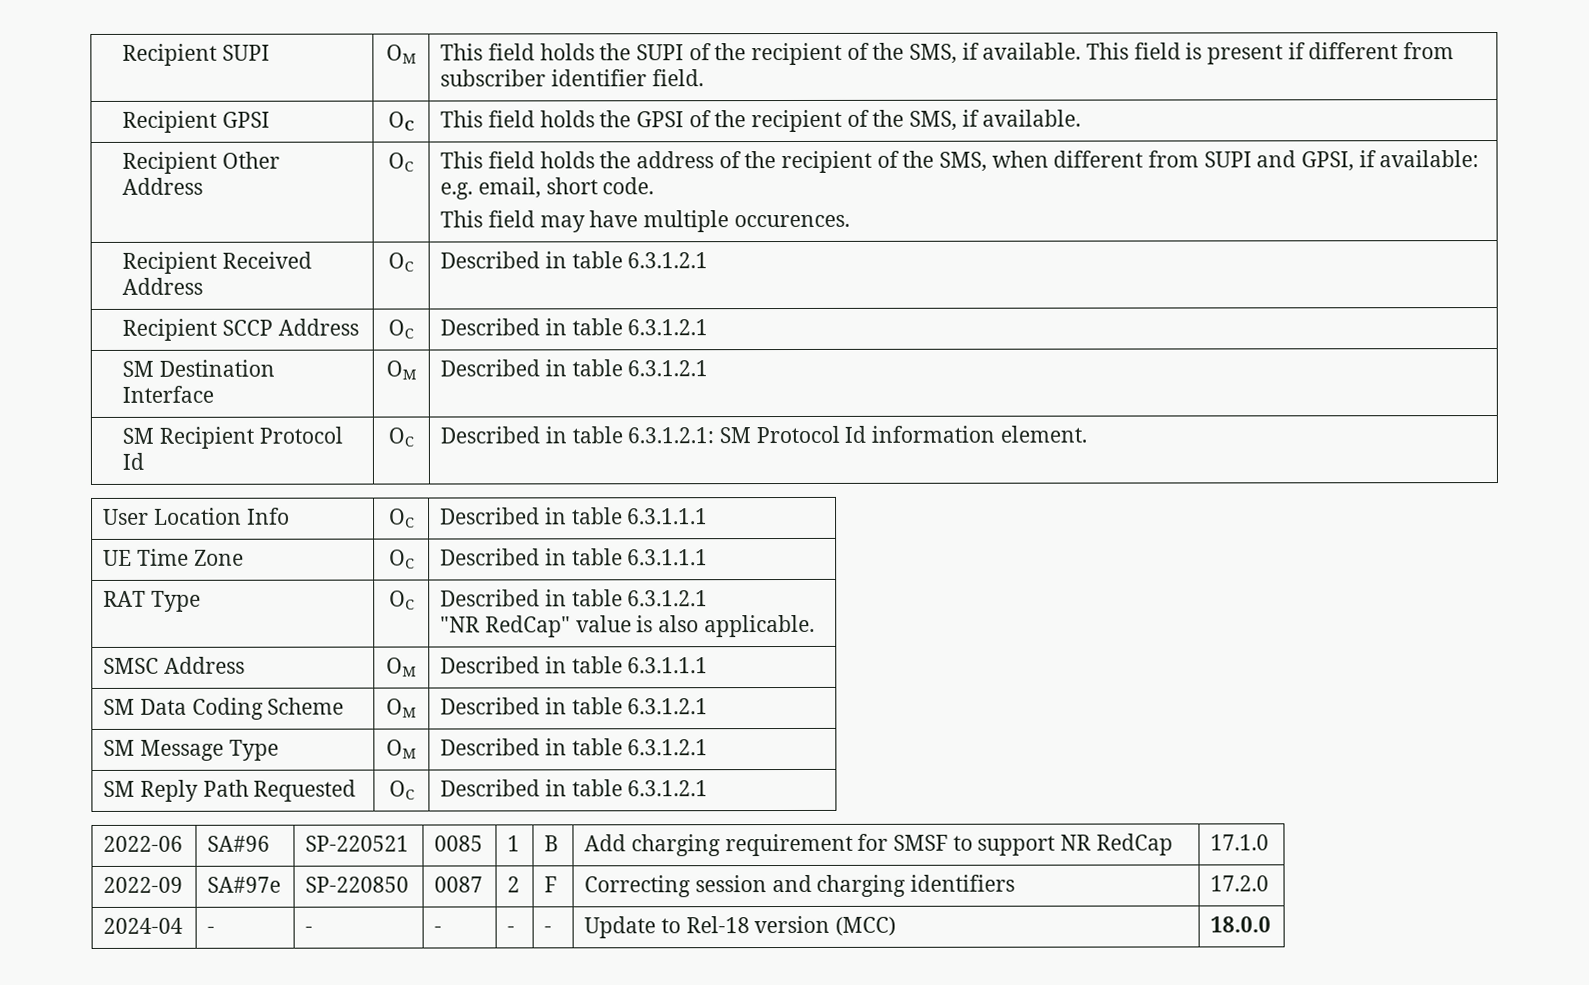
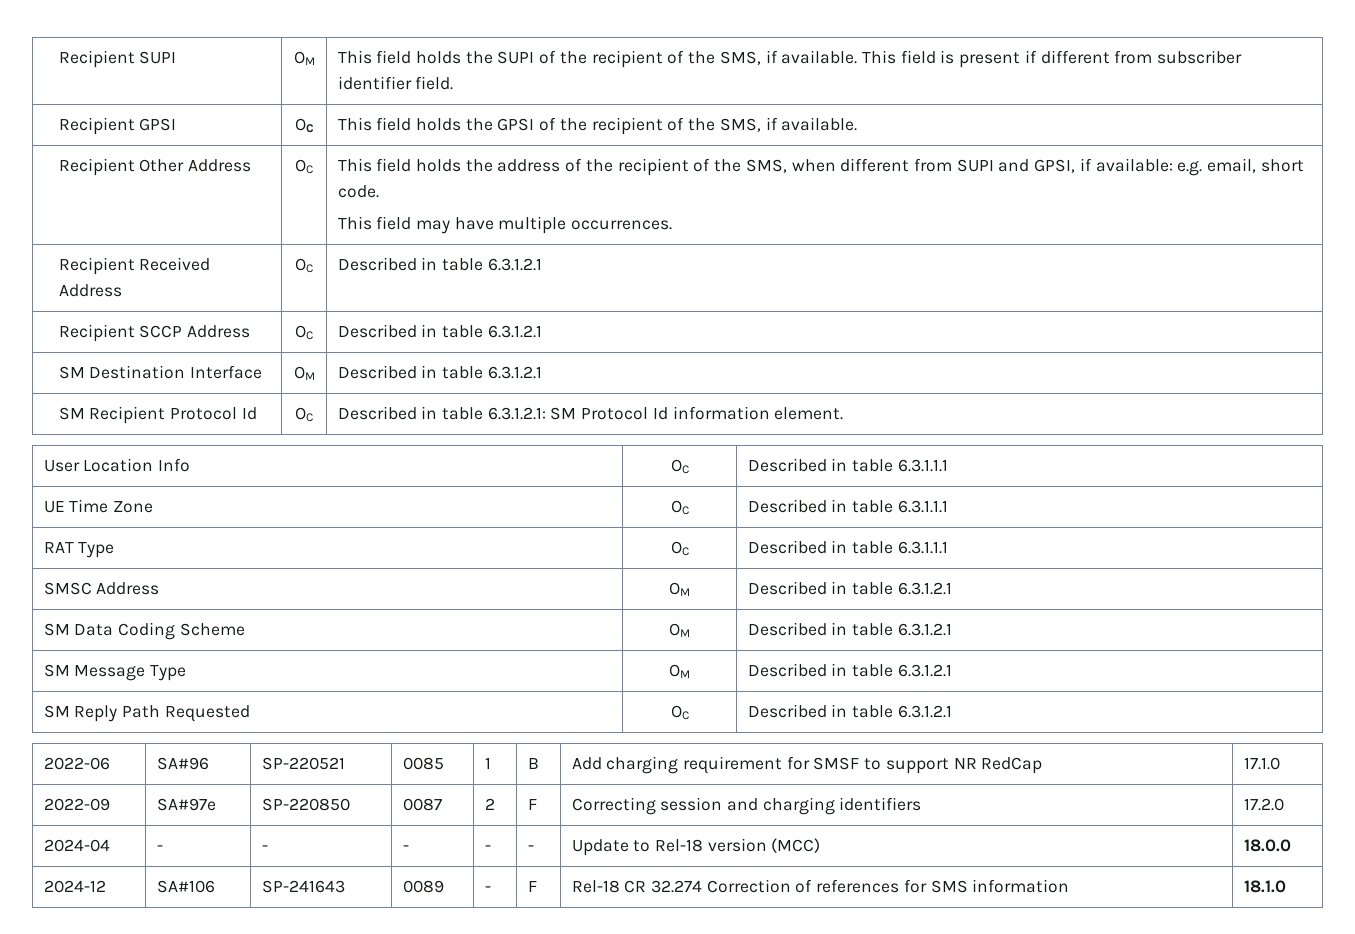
[733,214,850,228] occurences. -> [571,220,673,230] occurrences.
[627,590,709,607] [440,614,815,638] 6.3.1.2.1 // "NR RedCap" value is also applicable. -> [897,541,948,554] 6.3.1.1.1
[627,657,709,674] 6.3.1.1.1 -> [897,582,952,595] 6.3.1.2.1
(1272, 924) none -> [43,880,106,893] [156,880,215,893] [261,880,345,893] [402,880,444,893] [484,886,491,892] [527,881,537,892] [571,879,1070,893] [1243,880,1286,893] // 2024-12 | SA#106 | SP-241643 | 0089 | - | F | Rel-18 CR 32.274 Correction of references for SMS information | 18.1.0

